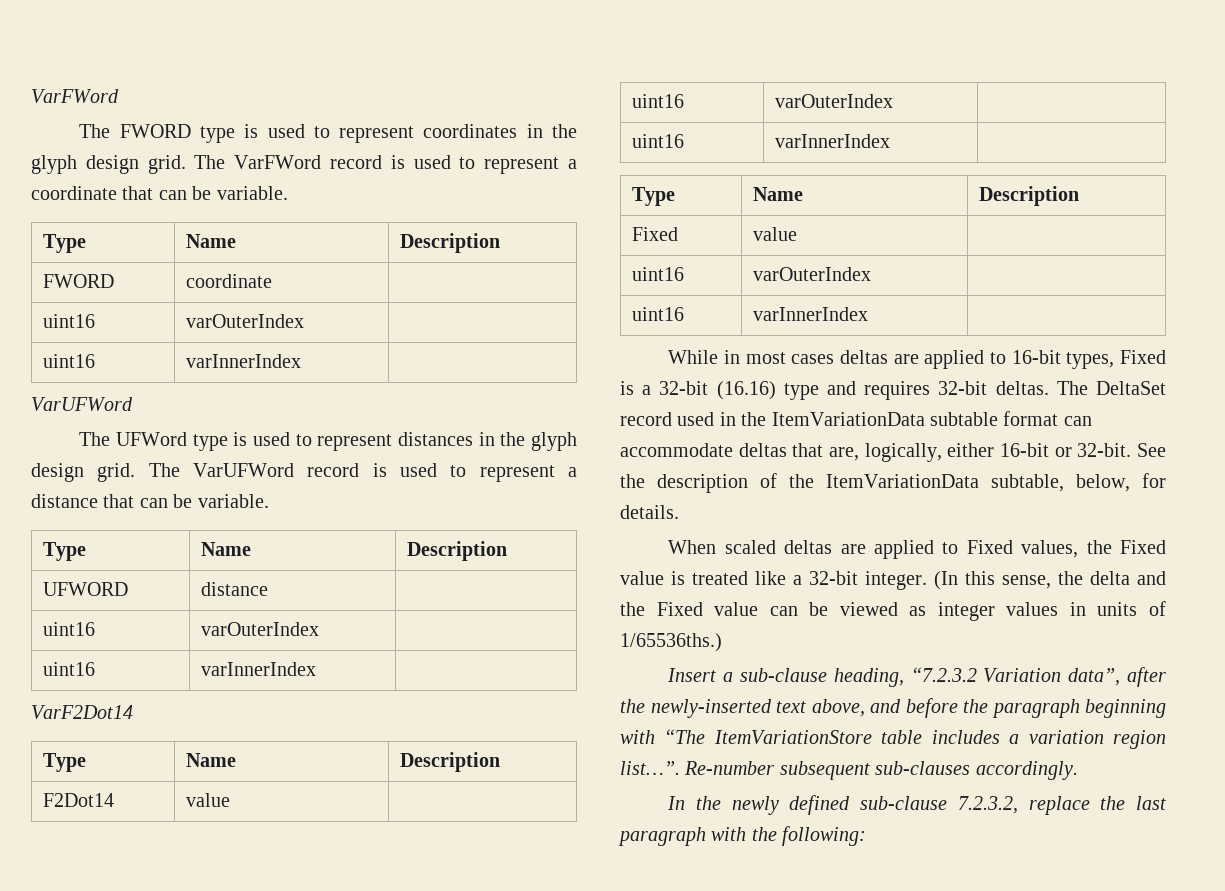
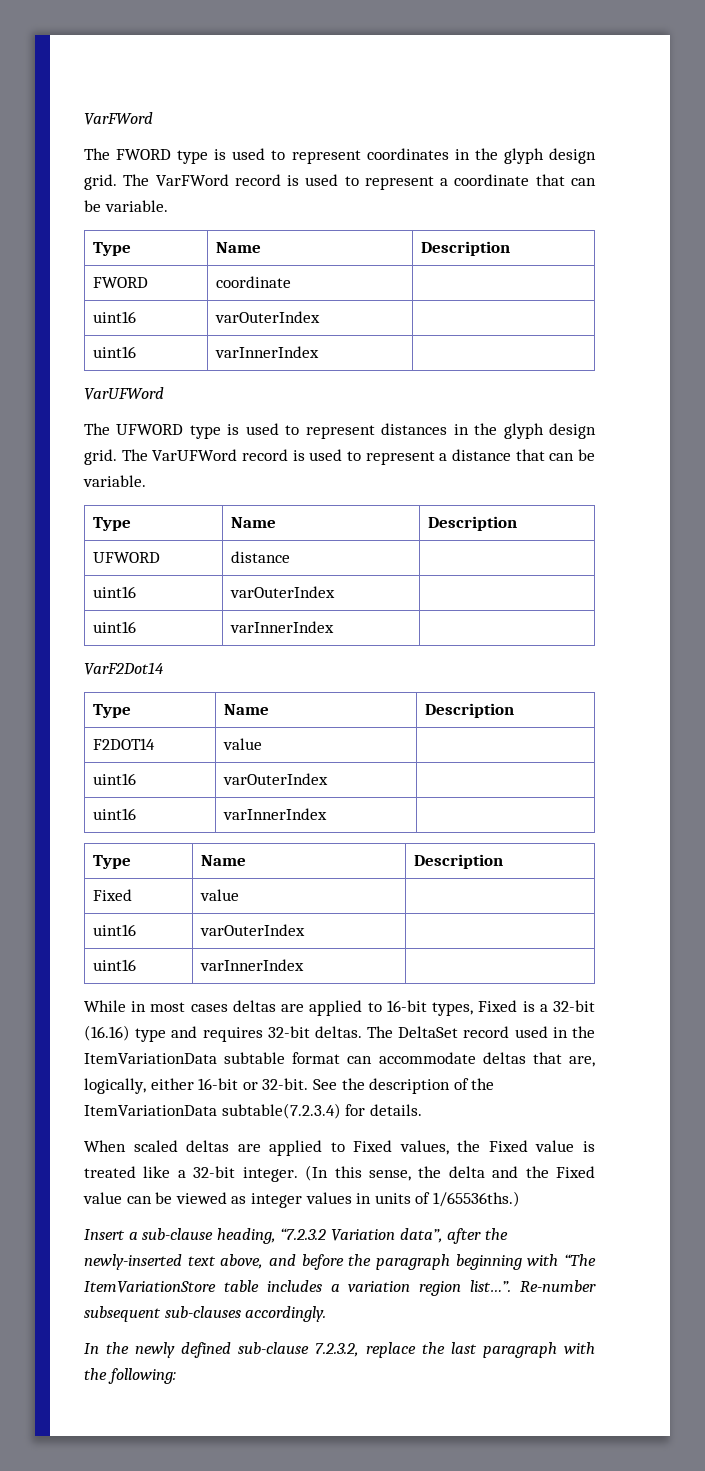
[116,432,188,446] UFWord -> [116,424,184,435] UFWORD
[42,793,114,807] F2Dot14 -> [92,738,155,750] F2DOT14
[991,474,1130,492] subtable, below, -> [221,1103,341,1119] subtable(7.2.3.4)

